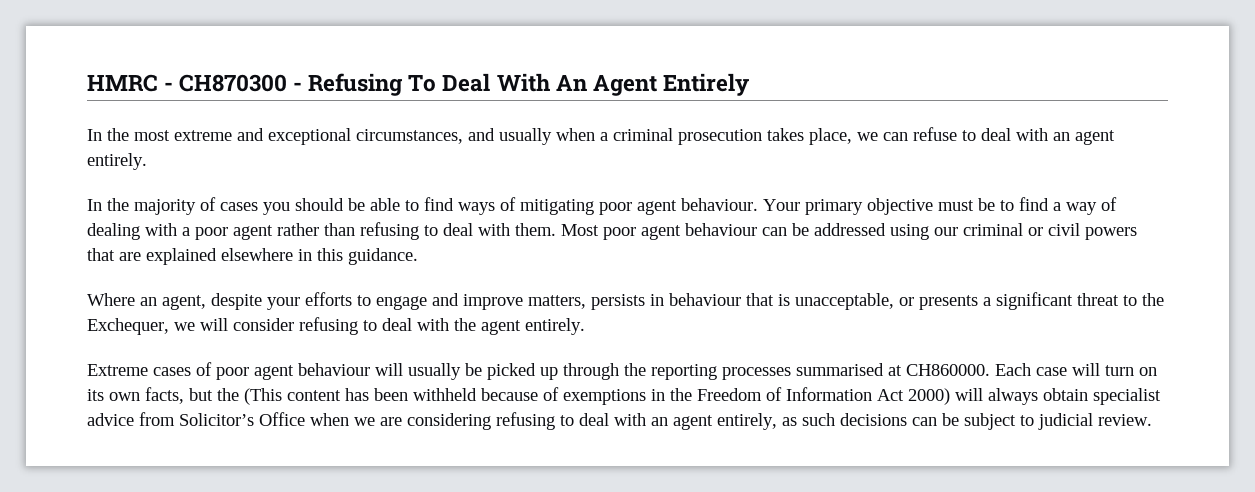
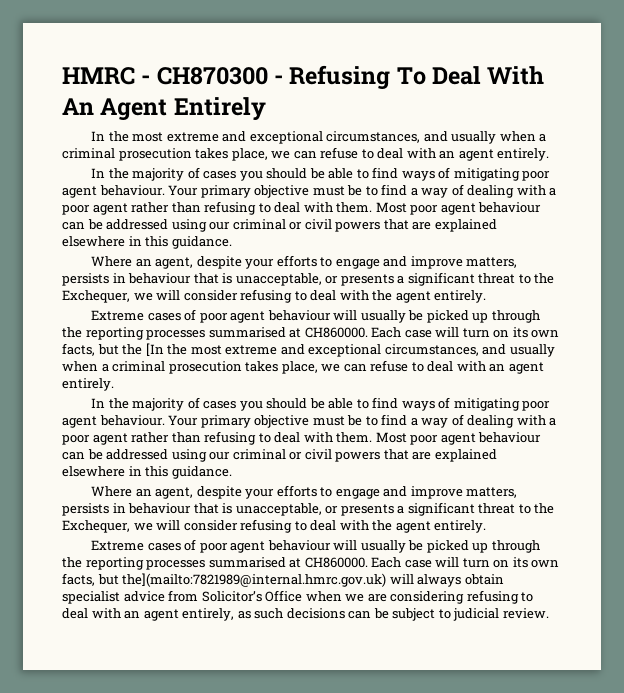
[244,387,950,405] (This content has been withheld because of exemptions in the Freedom of Information Act 2000) -> [145,343,555,357] [62,360,544,374] [62,378,114,391] [91,397,551,411] [62,414,557,428] [62,431,542,445] [62,449,497,462] [62,466,232,479] [91,485,518,499] [62,502,555,516] [62,519,487,533] [91,539,540,553] [62,557,560,570] [62,573,387,587] [In the most extreme and exceptional circumstances, and usually when a criminal prosecution takes place, we can refuse to deal with an agent entirely. // In the majority of cases you should be able to find ways of mitigating poor agent behaviour. Your primary objective must be to find a way of dealing with a poor agent rather than refusing to deal with them. Most poor agent behaviour can be addressed using our criminal or civil powers that are explained elsewhere in this guidance. // Where an agent, despite your efforts to engage and improve matters, persists in behaviour that is unacceptable, or presents a significant threat to the Exchequer, we will consider refusing to deal with the agent entirely. // Extreme cases of poor agent behaviour will usually be picked up through the reporting processes summarised at CH860000. Each case will turn on its own facts, but the](mailto:7821989@internal.hmrc.gov.uk)

